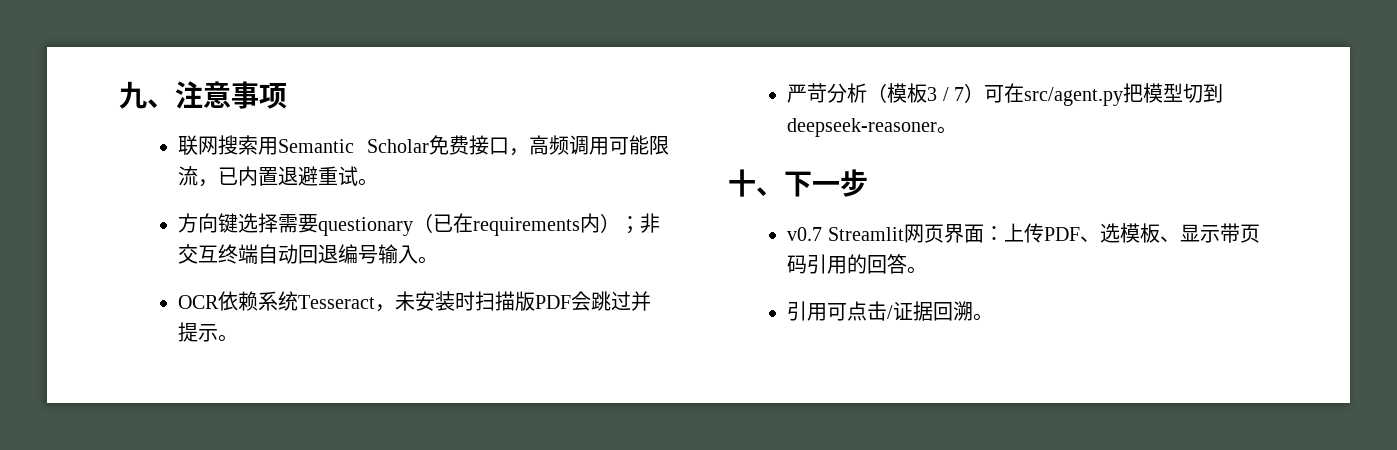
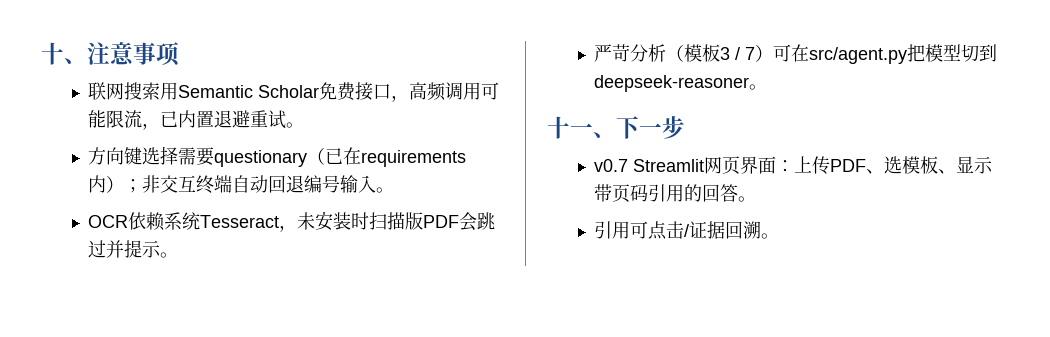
[119,81,147,109] 九 -> [41,42,64,65] 十
(756, 183) none -> [570,123,593,136] 一

